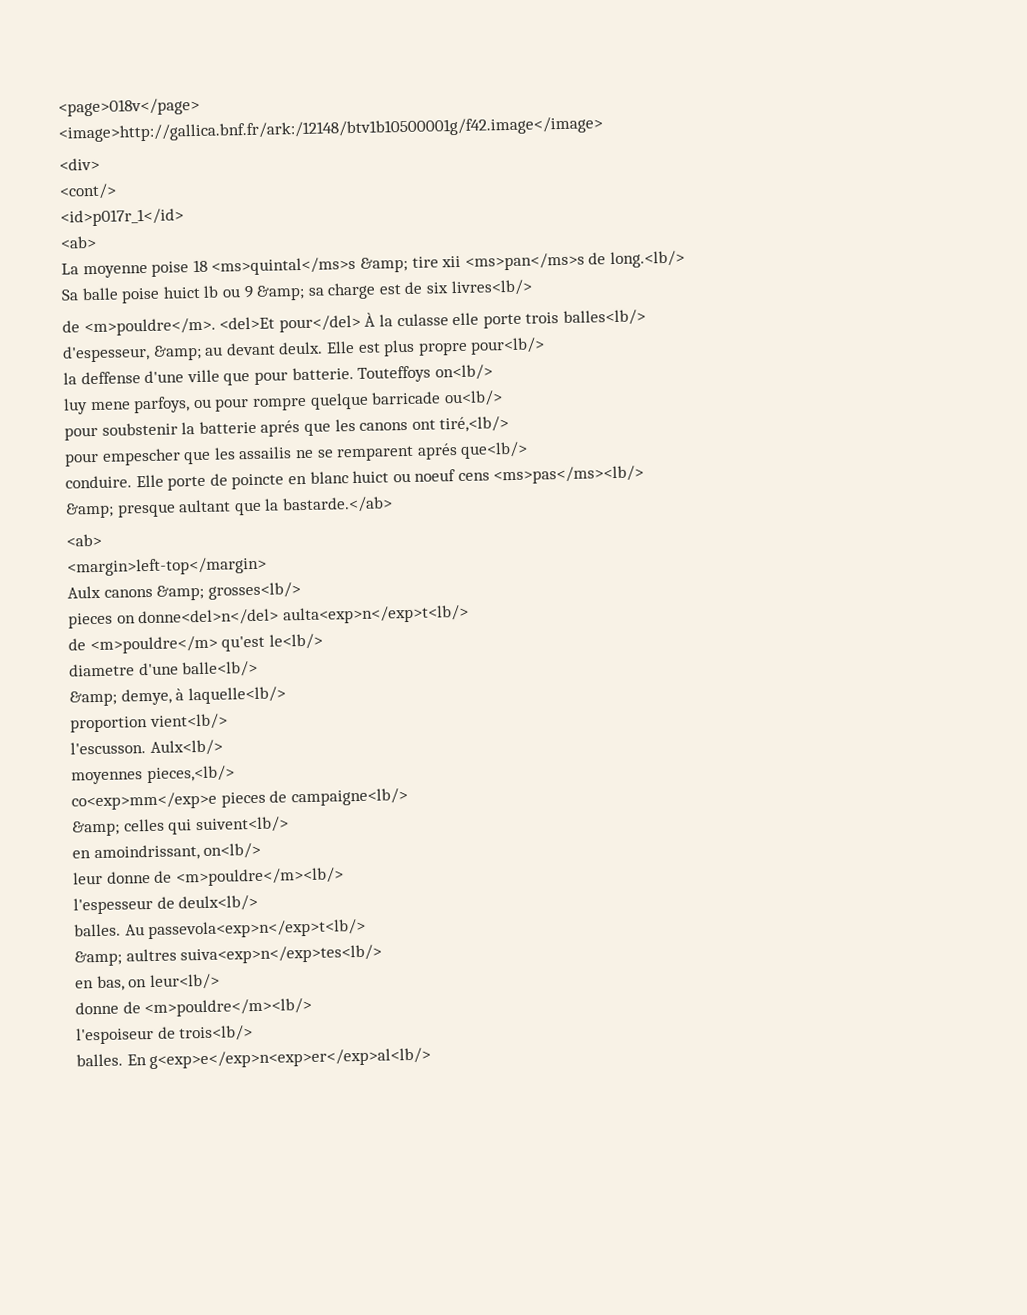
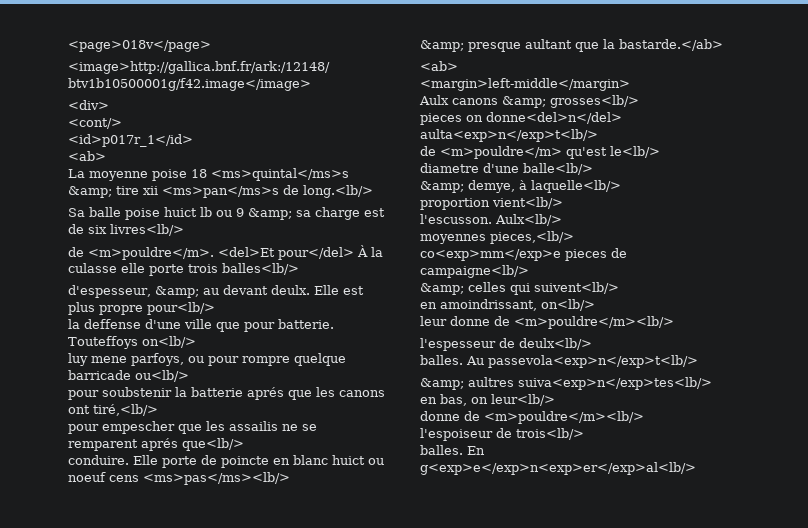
[67,556,267,577] <margin>left-top</margin> -> [420,78,630,91] <margin>left-middle</margin>

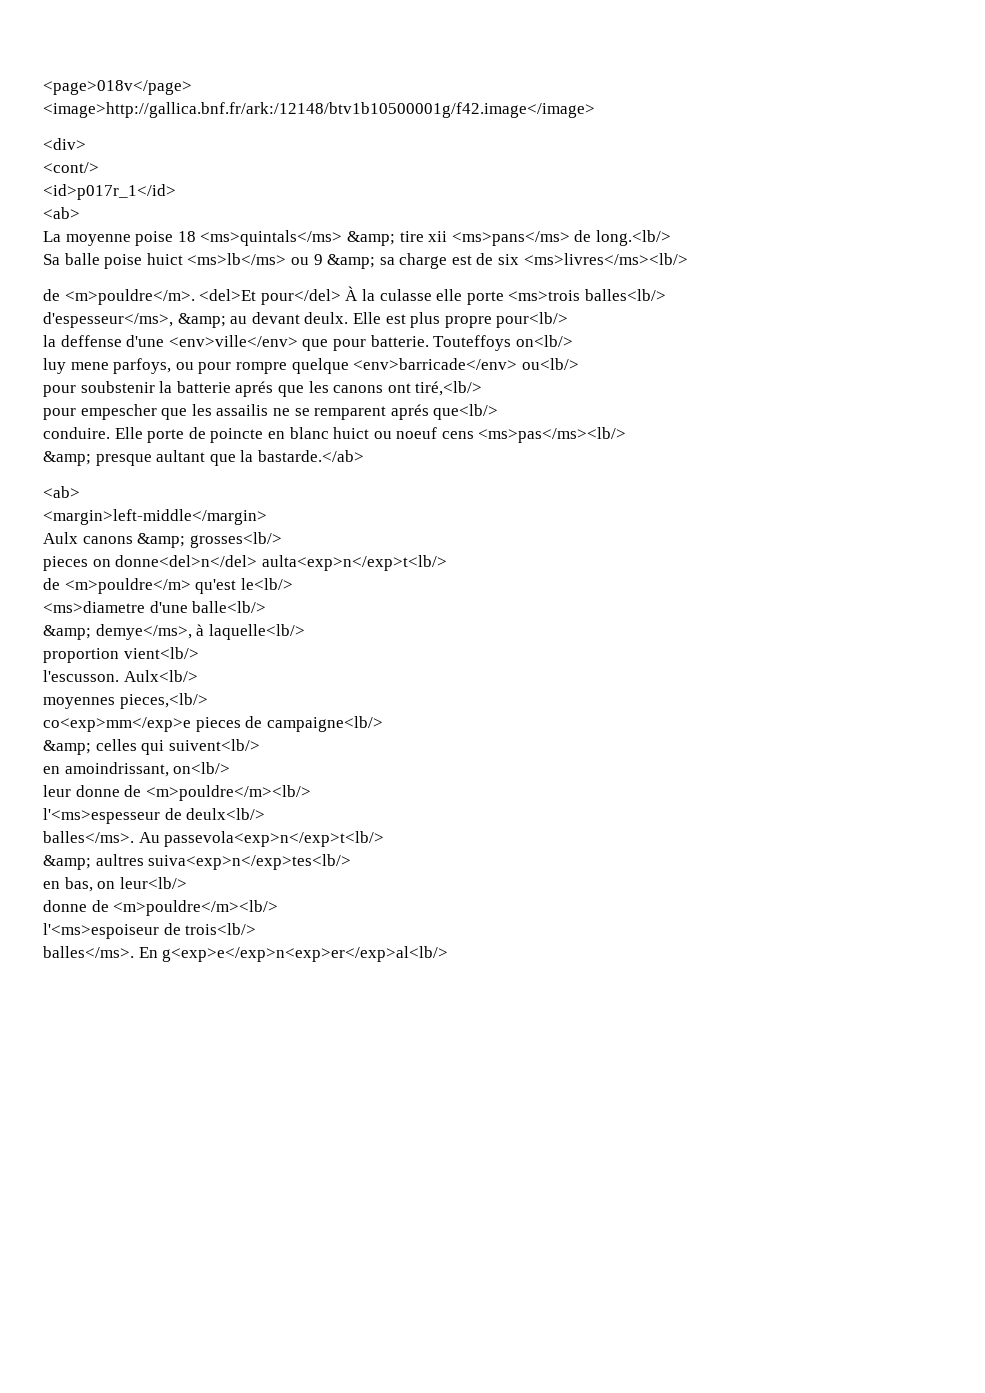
[211,168,349,181] <ms>quintal</ms>s -> [200,230,343,246] <ms>quintals</ms>
[162,186,279,198] <ms>pan</ms>s -> [451,231,570,246] <ms>pans</ms>
[200,207,212,217] lb -> [187,253,287,265] <ms>lb</ms>
[110,224,184,236] livres<lb/> -> [523,253,688,265] <ms>livres</ms><lb/>
[188,264,218,273] trois -> [508,290,581,301] <ms>trois
[68,285,151,298] d'espesseur, -> [43,312,173,328] d'espesseur</ms>,
[184,319,212,329] ville -> [168,335,298,347] <env>ville</env>
[68,370,131,380] barricade -> [353,358,518,370] <env>barricade</env>
[420,163,479,173] diametre -> [43,601,145,613] <ms>diametre
[468,180,515,193] demye, -> [95,624,192,640] demye</ms>,
[420,338,496,351] l'espesseur -> [43,808,160,824] l'<ms>espesseur
[420,355,463,365] balles. -> [43,831,134,843] balles</ms>.
[420,428,493,441] l'espoiseur -> [43,923,159,939] l'<ms>espoiseur
[420,445,463,455] balles. -> [43,946,134,958] balles</ms>.

